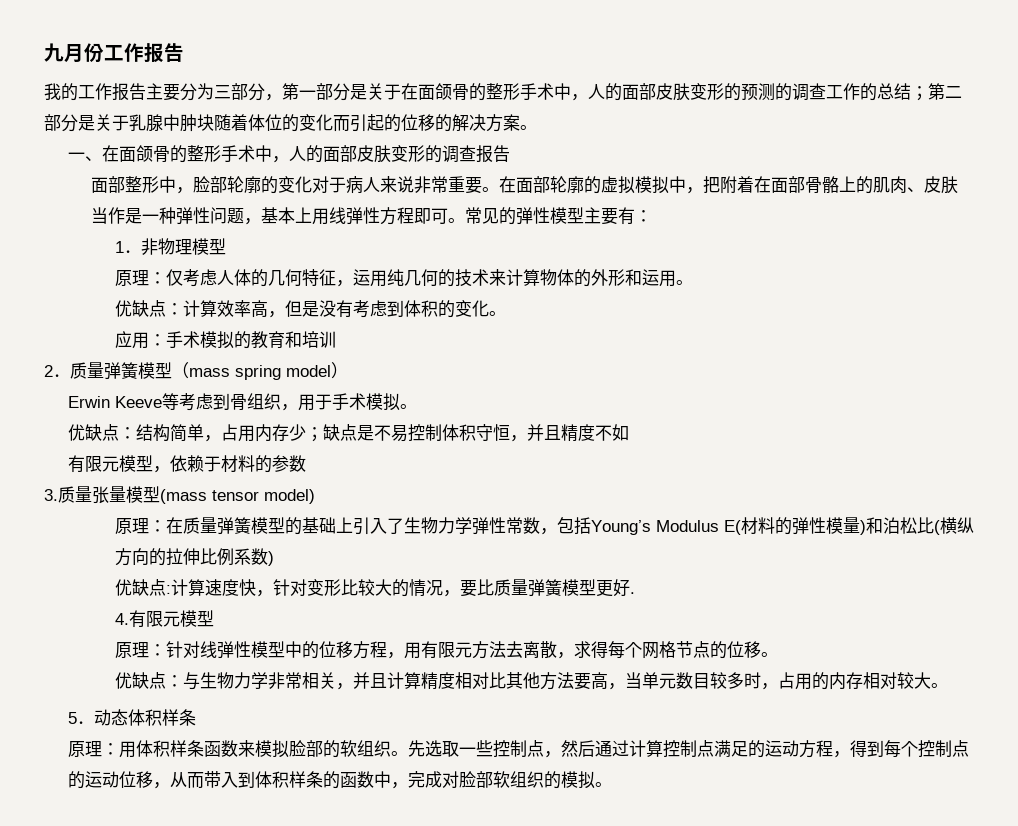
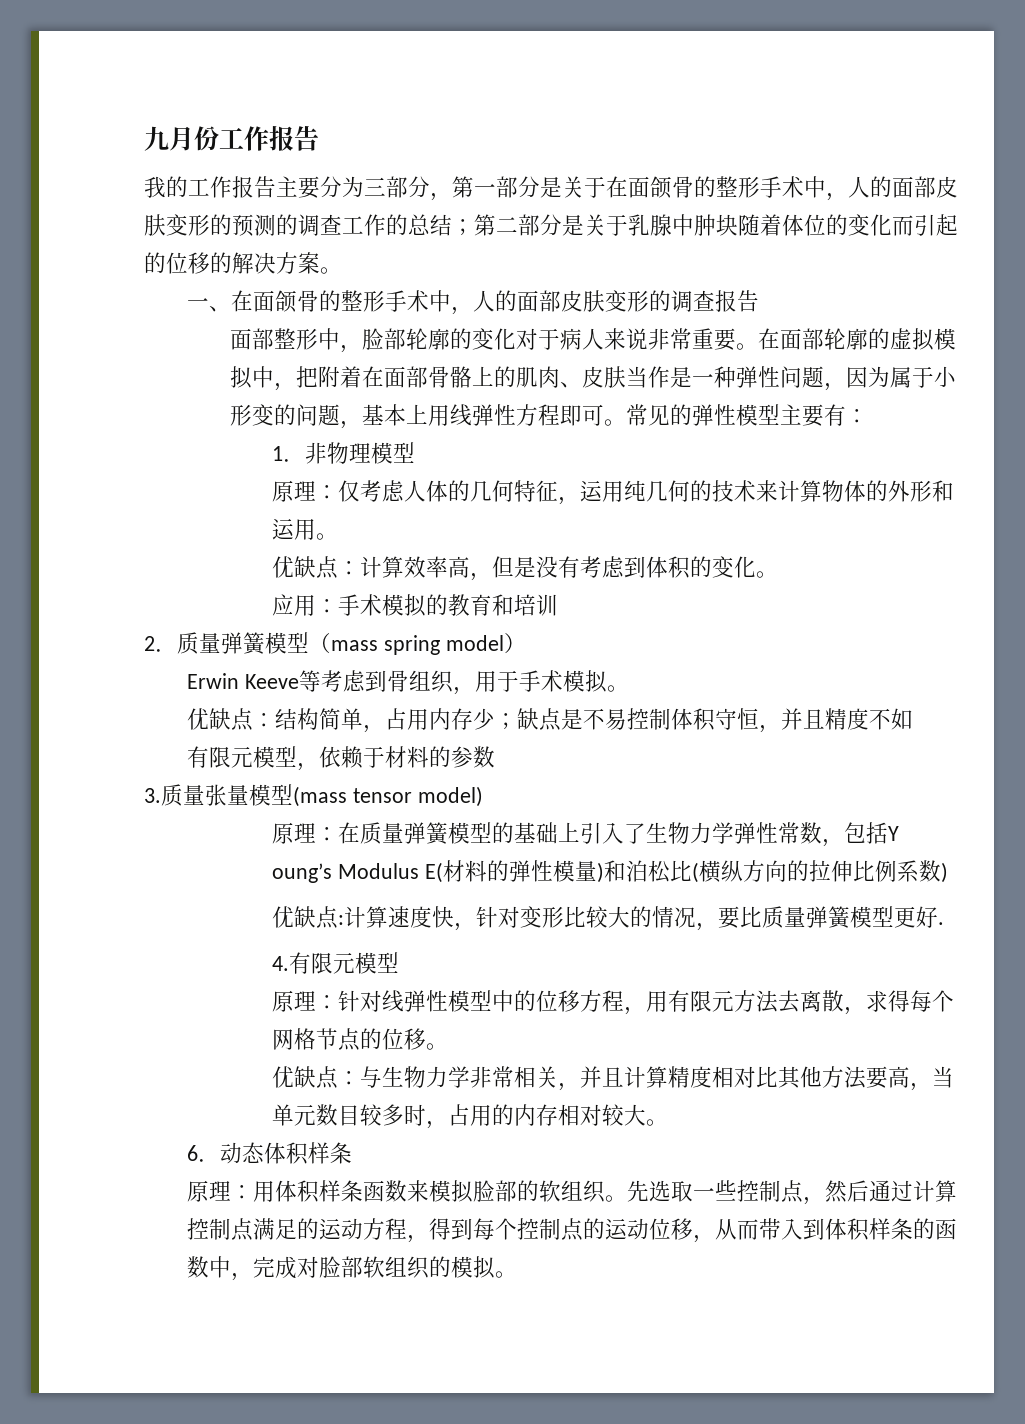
(262, 221) none -> [845,366,956,388] [229,404,362,429] 因为属于小形变的问题，
[590,520,651,535] Young’s -> [888,826,900,841] [272,863,333,883] Y oung’s
[67,712,77,724] 5 -> [186,1145,198,1161] 6

